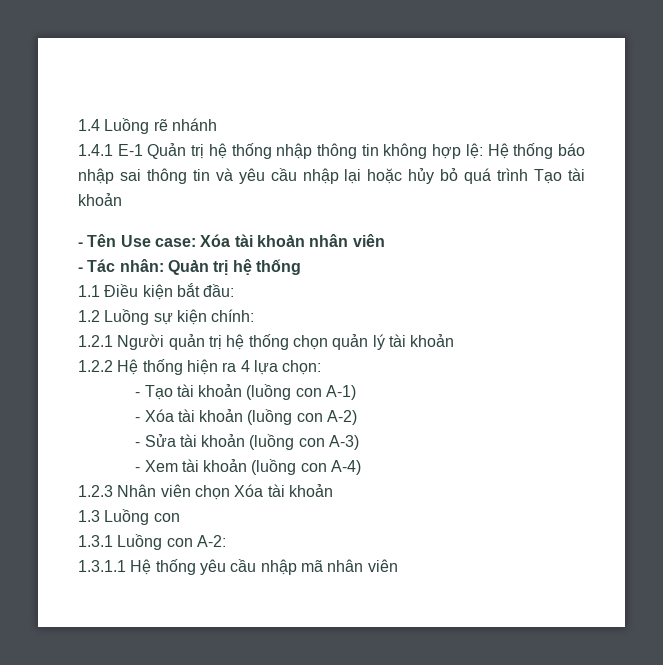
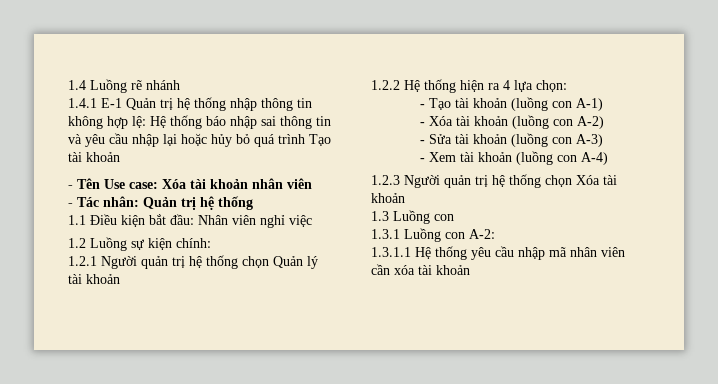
(235, 290) none -> [198,215,312,228] Nhân viên nghỉ việc
[332,334,369,350] quản -> [273,256,303,268] Quản
[117,484,191,497] Nhân viên -> [404,174,541,188] Người quản trị hệ thống
(398, 565) none -> [371,264,470,275] cần xóa tài khoản

